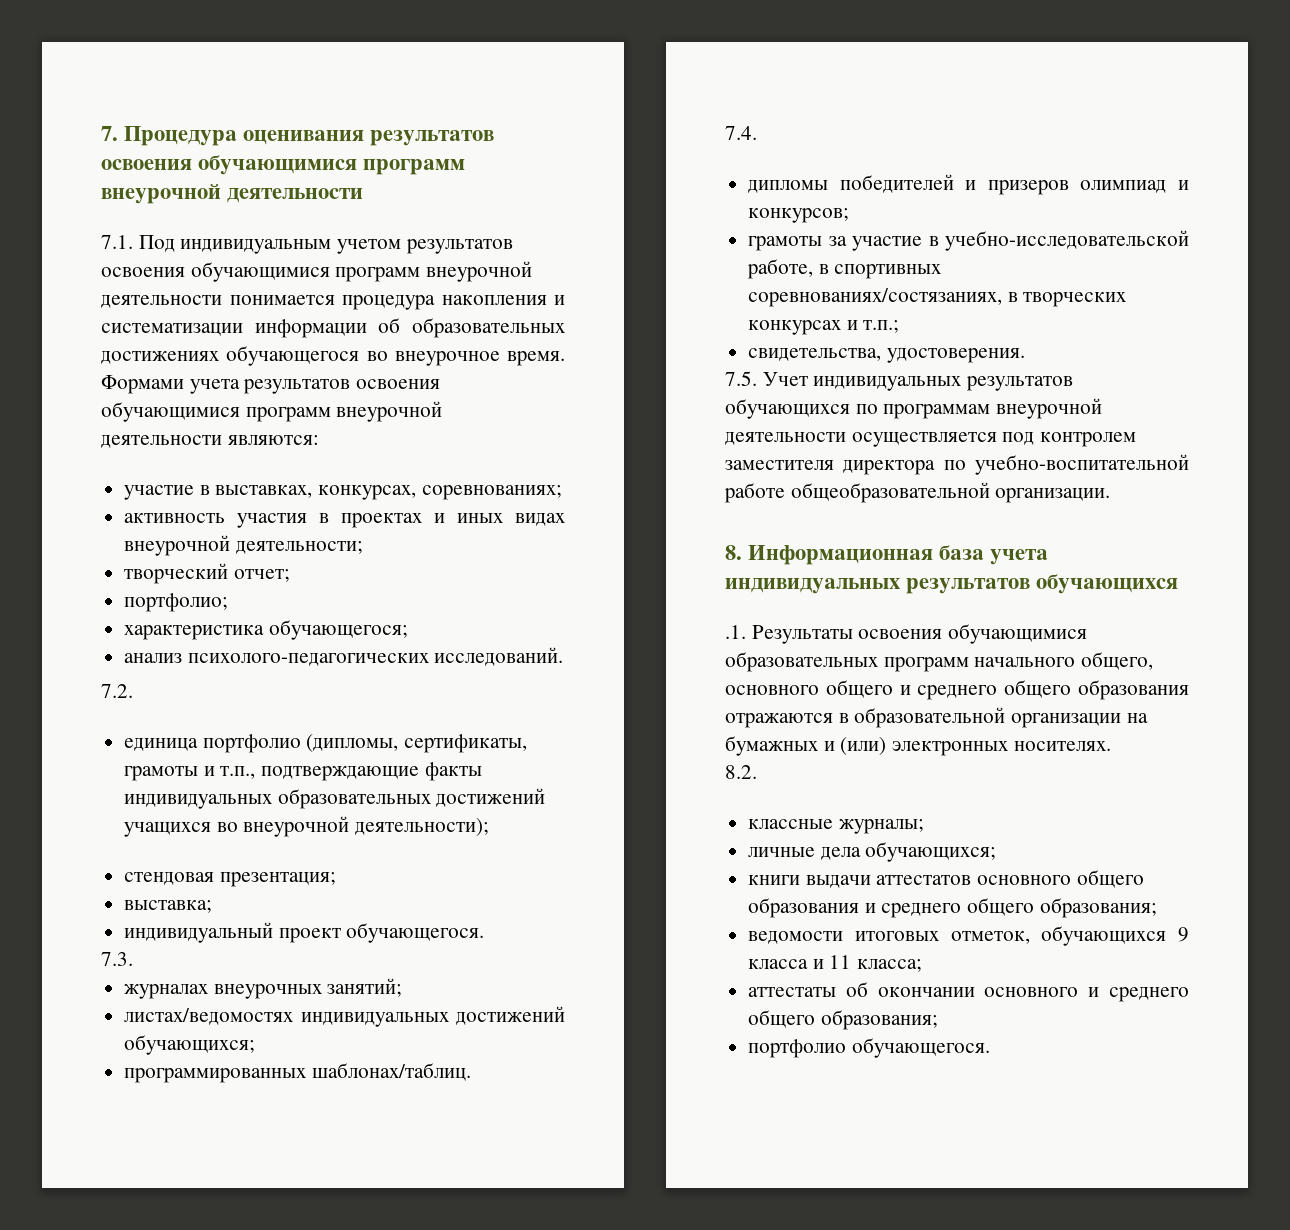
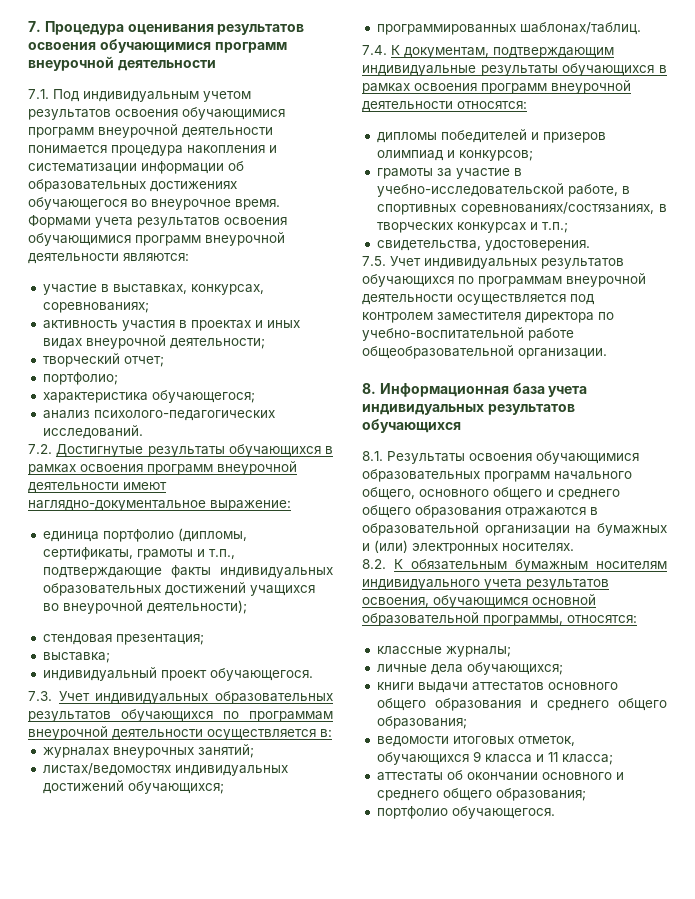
(133, 691) none -> [56,444,333,457] [28,461,297,475] [28,482,167,493] [28,500,291,511] Достигнутые результаты обучающихся в рамках освоения программ внеурочной деятельности имеют наглядно-документальное выражение:
(133, 959) none -> [58,691,333,704] [28,709,333,722] [28,726,332,740] Учет индивидуальных образовательных результатов обучающихся по программам внеурочной деятельности осуществляется в:
(757, 133) none -> [391,45,614,58] [362,63,667,76] [362,80,631,94] [362,101,527,112] К документам, подтверждающим индивидуальные результаты обучающихся в рамках освоения программ внеурочной деятельности относятся:
[725,625,746,639] .1. -> [362,451,383,461] 8.1.
(757, 772) none -> [394,559,667,572] [362,579,609,590] [362,594,596,608] [362,612,637,626] К обязательным бумажным носителям индивидуального учета результатов освоения, обучающимся основной образовательной программы, относятся:

